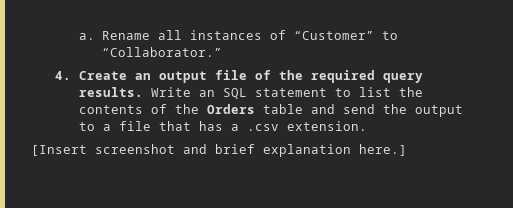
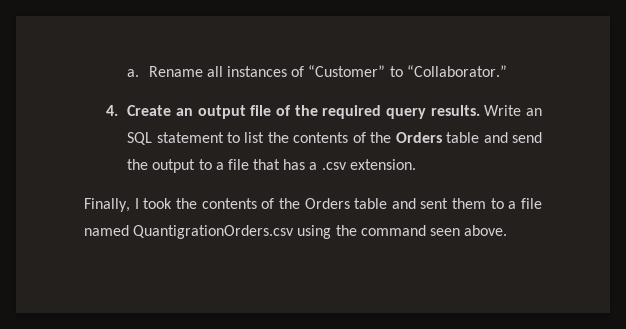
[31,144,407,157] [Insert screenshot and brief explanation here.] -> [84,198,543,212] [84,225,508,239] Finally, I took the contents of the Orders table and sent them to a file named QuantigrationOrders.csv using the command seen above.

